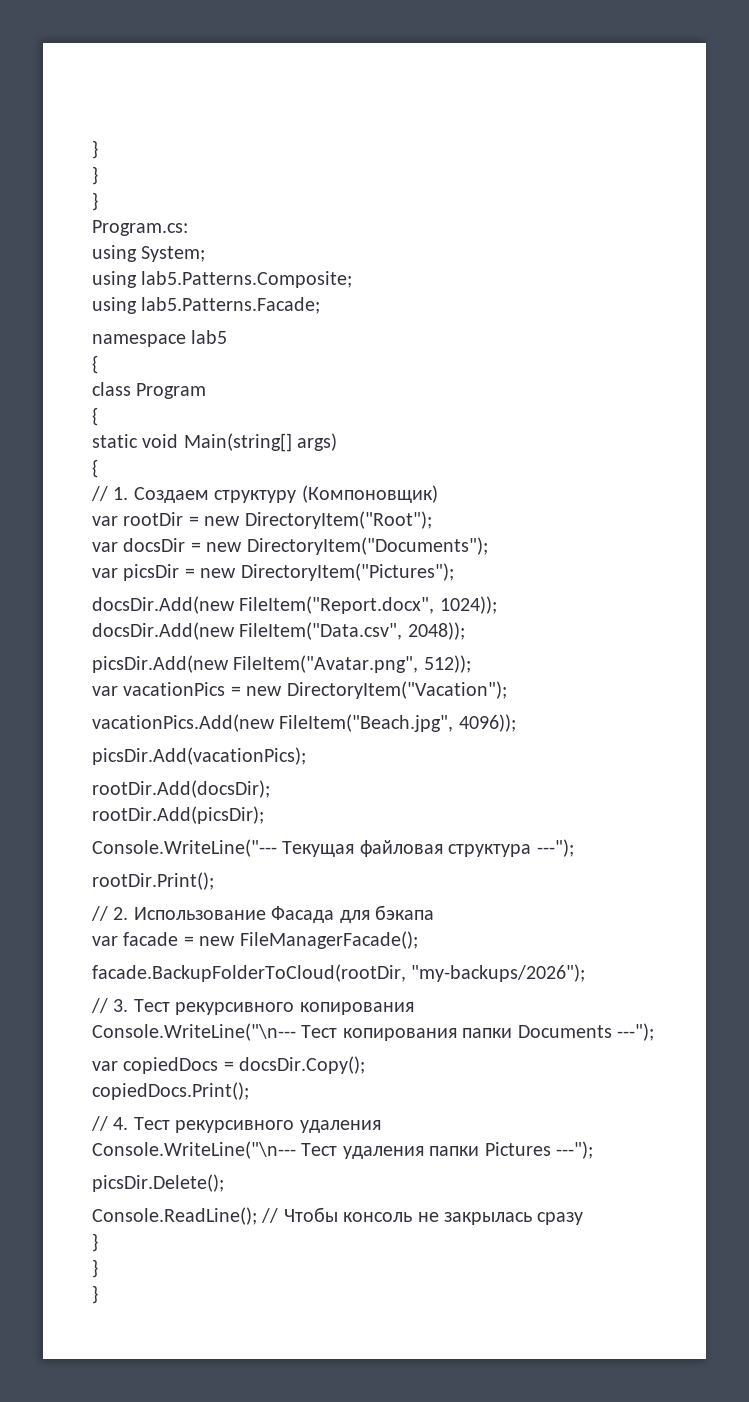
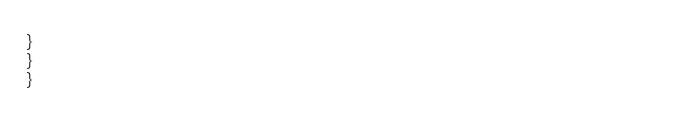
[92,140,98,159] [92,166,98,185] [92,192,98,211] [92,220,188,236] [92,245,206,262] [92,271,353,288] [92,297,321,314] [92,330,228,347] [92,355,98,374] [92,382,207,399] [92,407,98,426] [92,433,338,452] [92,459,98,478] [91,485,438,503] [92,511,432,529] [92,537,488,555] [92,563,454,581] [92,596,497,614] [92,622,465,640] [92,655,471,673] [92,681,507,699] [92,714,516,732] [92,747,306,765] [92,780,270,798] [92,806,264,824] [92,839,574,857] [92,872,214,890] [91,905,434,923] [92,931,418,949] [92,964,586,982] [91,998,414,1015] [92,1023,654,1041] [92,1056,366,1074] [92,1082,249,1100] [91,1116,381,1133] [92,1141,593,1159] [92,1174,224,1192] [92,1207,584,1225] [92,1233,98,1252] [92,1259,98,1278] [92,1285,98,1304] } // } // } // Program.cs: // using System; // using lab5.Patterns.Composite; // using lab5.Patterns.Facade; // namespace lab5 // { // class Program // { // static void Main(string[] args) // { // // 1. Создаем структуру (Компоновщик) // var rootDir = new DirectoryItem("Root"); // var docsDir = new DirectoryItem("Documents"); // var picsDir = new DirectoryItem("Pictures"); // docsDir.Add(new FileItem("Report.docx", 1024)); // docsDir.Add(new FileItem("Data.csv", 2048)); // picsDir.Add(new FileItem("Avatar.png", 512)); // var vacationPics = new DirectoryItem("Vacation"); // vacationPics.Add(new FileItem("Beach.jpg", 4096)); // picsDir.Add(vacationPics); // rootDir.Add(docsDir); // rootDir.Add(picsDir); // Console.WriteLine("--- Текущая файловая структура ---"); // rootDir.Print(); // // 2. Использование Фасада для бэкапа // var facade = new FileManagerFacade(); // facade.BackupFolderToCloud(rootDir, "my-backups/2026"); // // 3. Тест рекурсивного копирования // Console.WriteLine("\n--- Тест копирования папки Documents ---"); // var copiedDocs = docsDir.Copy(); // copiedDocs.Print(); // // 4. Тест рекурсивного удаления // Console.WriteLine("\n--- Тест удаления папки Pictures ---"); // picsDir.Delete(); // Console.ReadLine(); // Чтобы консоль не закрылась сразу // } // } // } -> [26,34,34,50] [26,53,34,69] [26,72,34,88] } // } // }

